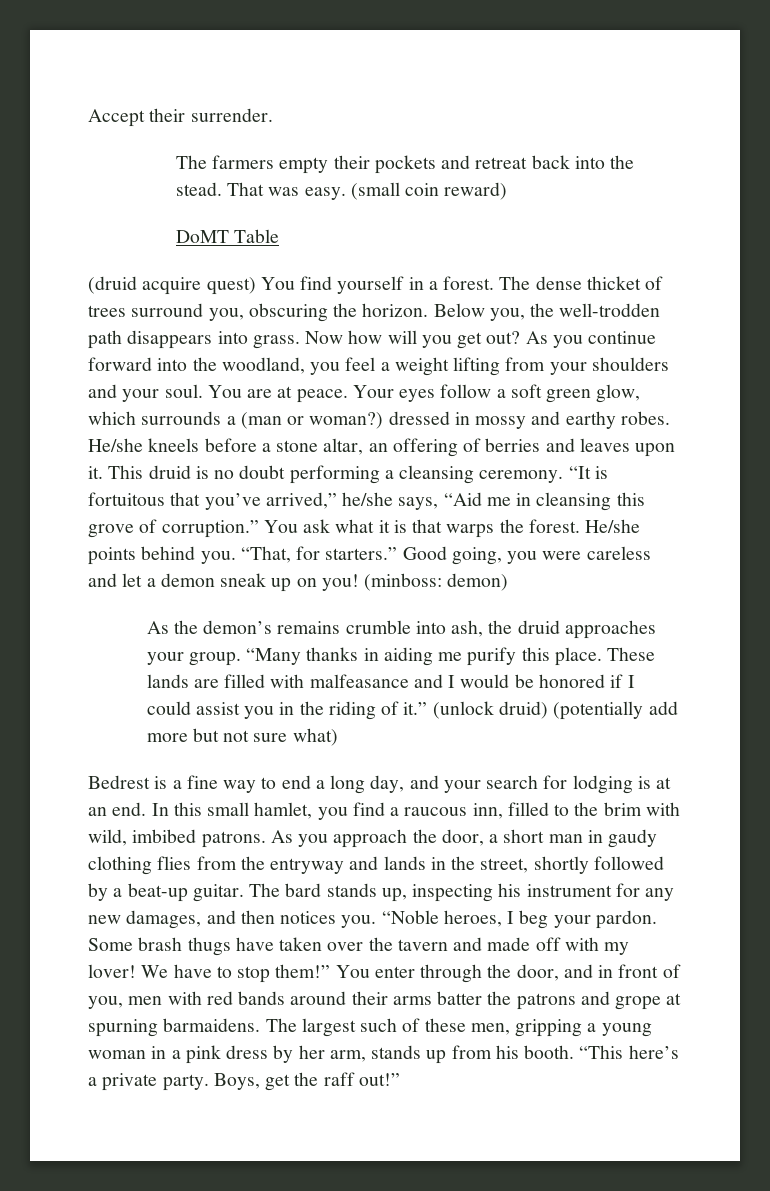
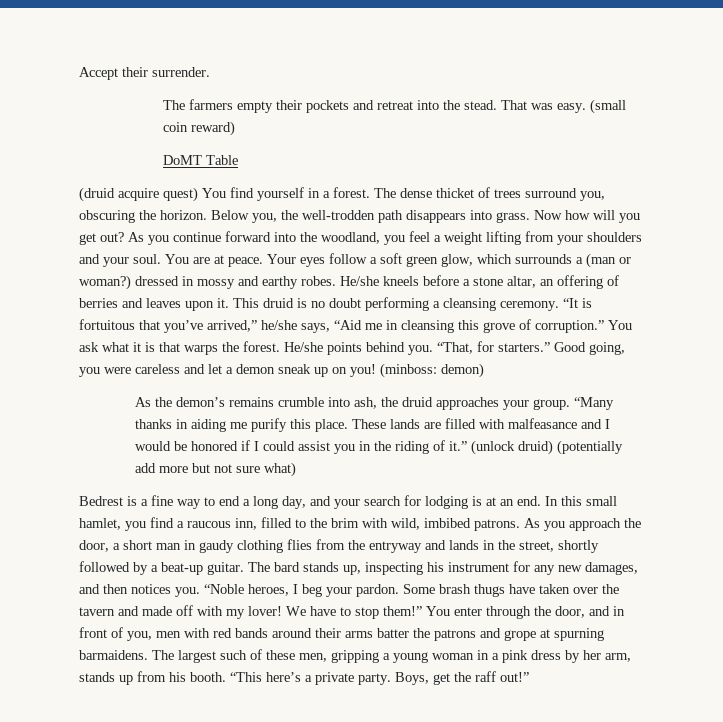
[531,155,570,169] back -> (414, 105) none

